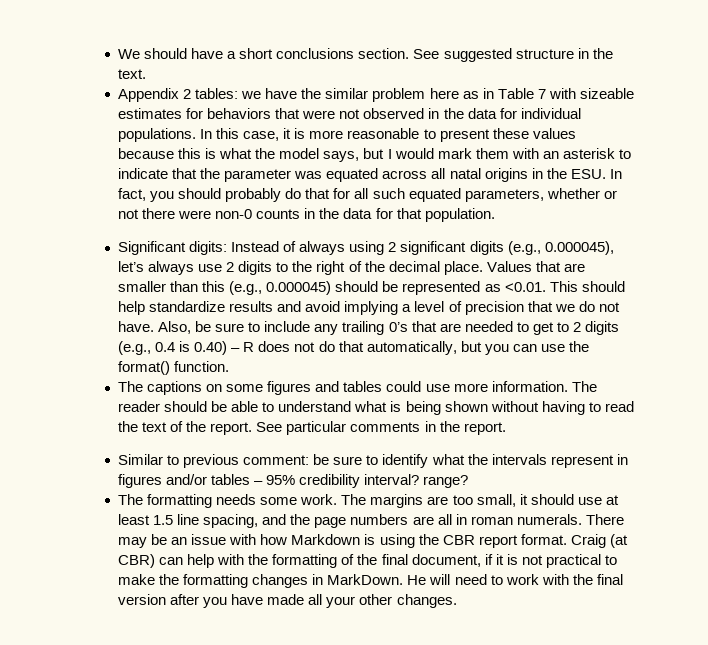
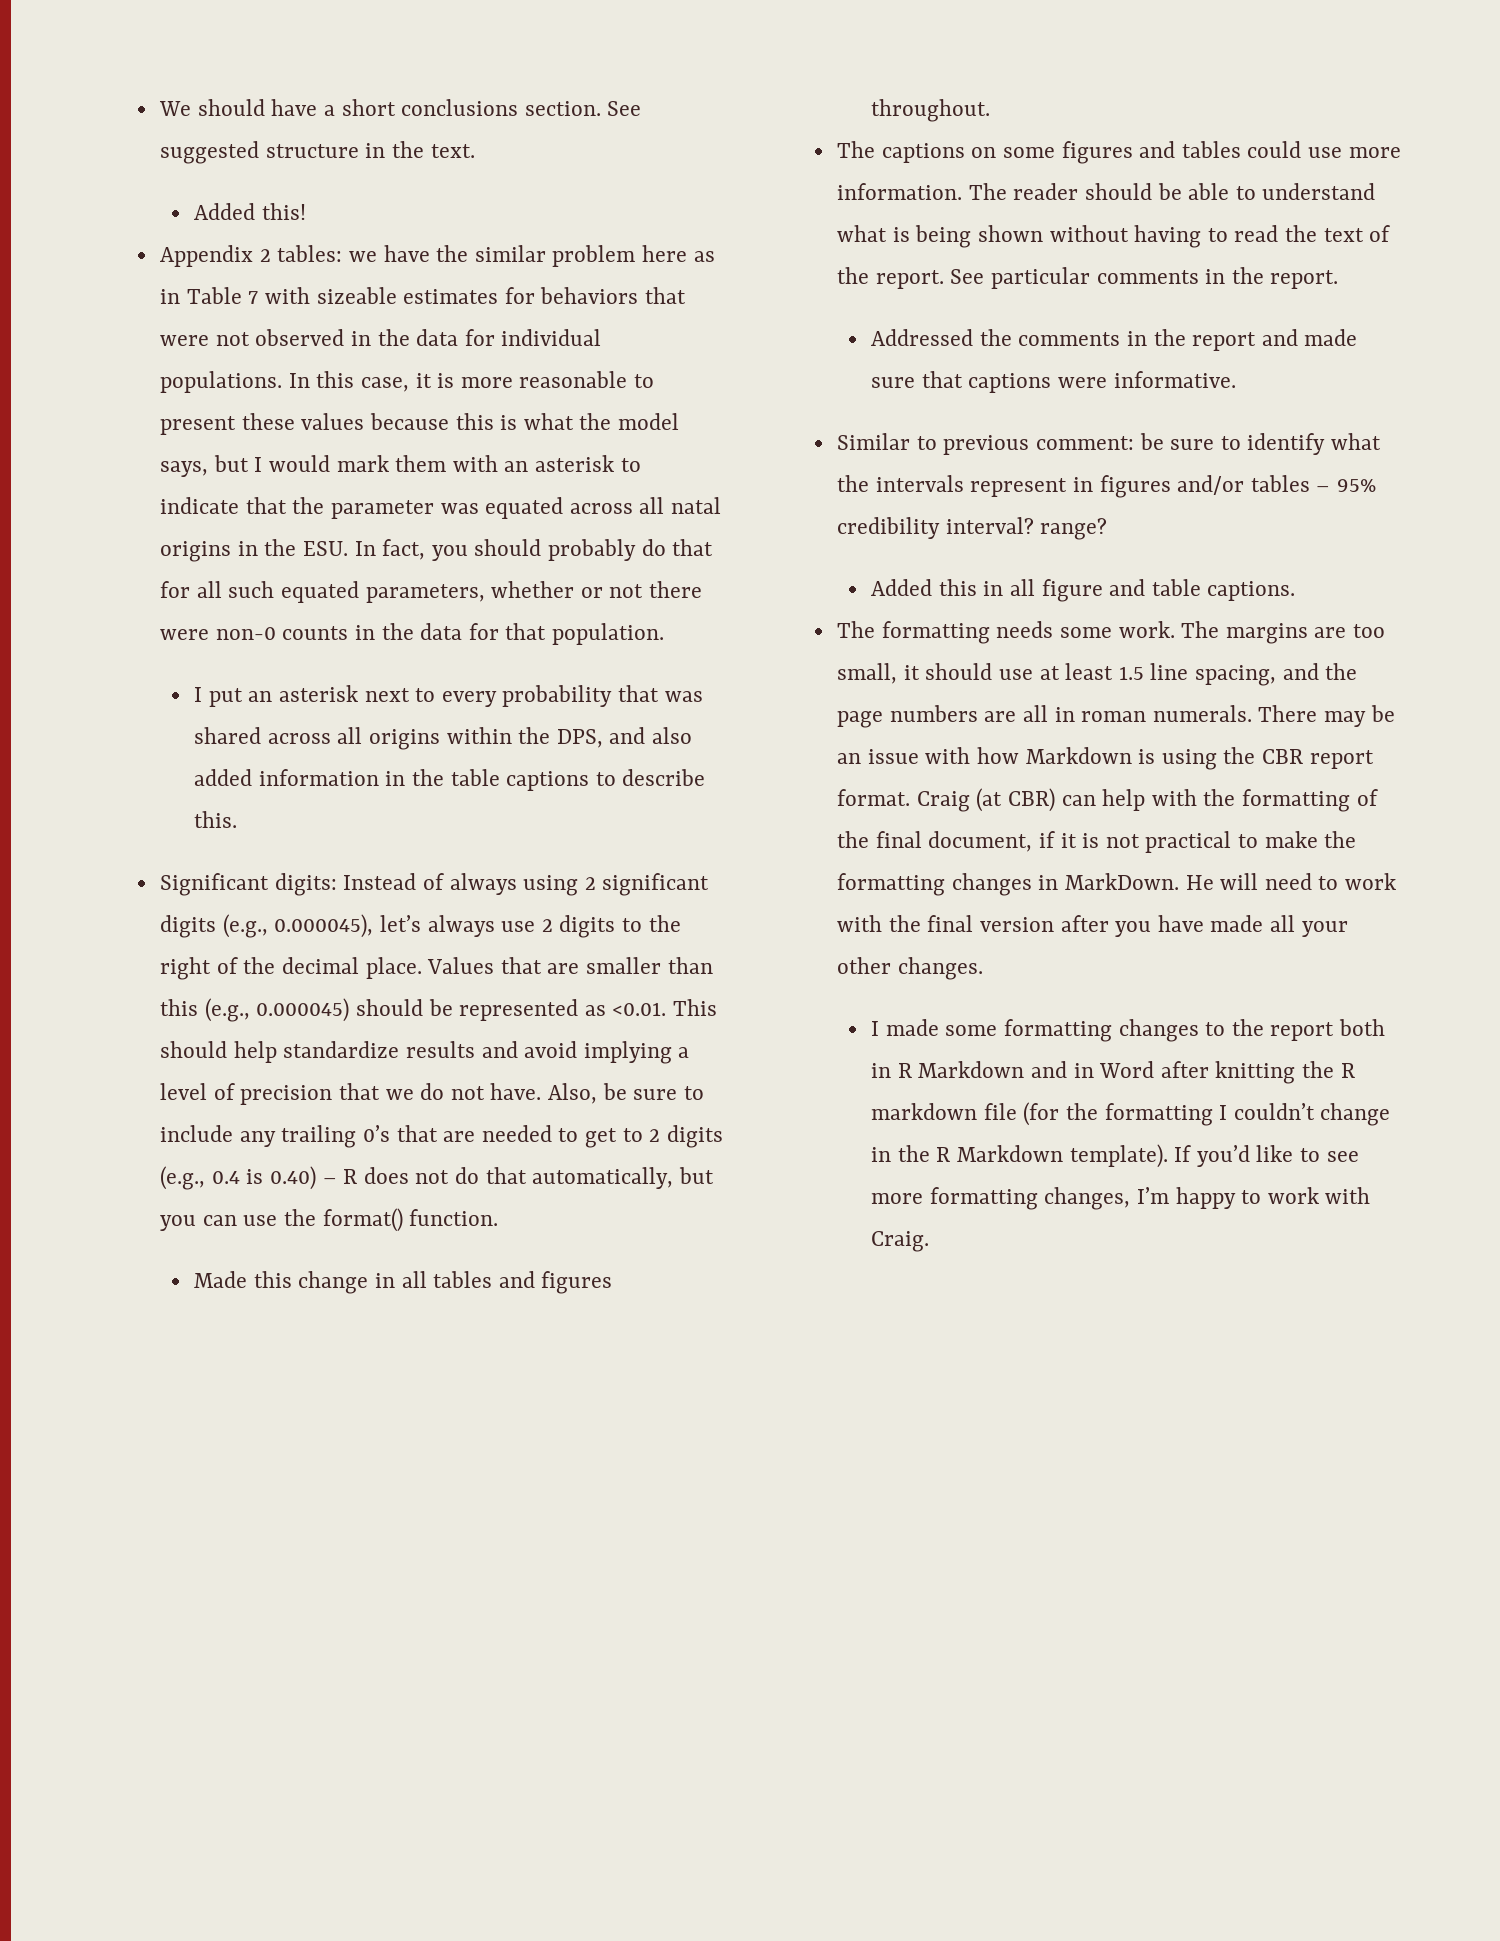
(147, 74) none -> [194,203,306,220] // Added this!
(495, 215) none -> [194,685,703,707] [194,727,693,750] [194,769,706,791] [194,811,238,828] // I put an asterisk next to every probability that was shared across all origins within the DPS, and also added information in the table captions to describe this.
(230, 366) none -> [194,1271,613,1294] [871,99,991,122] // Made this change in all tables and figures throughout.
(506, 428) none -> [871,329,1358,351] [871,371,1236,393] // Addressed the comments in the report and made sure that captions were informative.
(469, 481) none -> [871,579,1296,602] // Added this in all figure and table captions.
(457, 601) none -> [871,1019,1386,1042] [871,1061,1355,1084] [871,1102,1391,1126] [871,1144,1359,1168] [871,1187,1371,1210] [871,1231,930,1252] // I made some formatting changes to the report both in R Markdown and in Word after knitting the R markdown file (for the formatting I couldn’t change in the R Markdown template). If you’d like to see more formatting changes, I’m happy to work with Craig.

